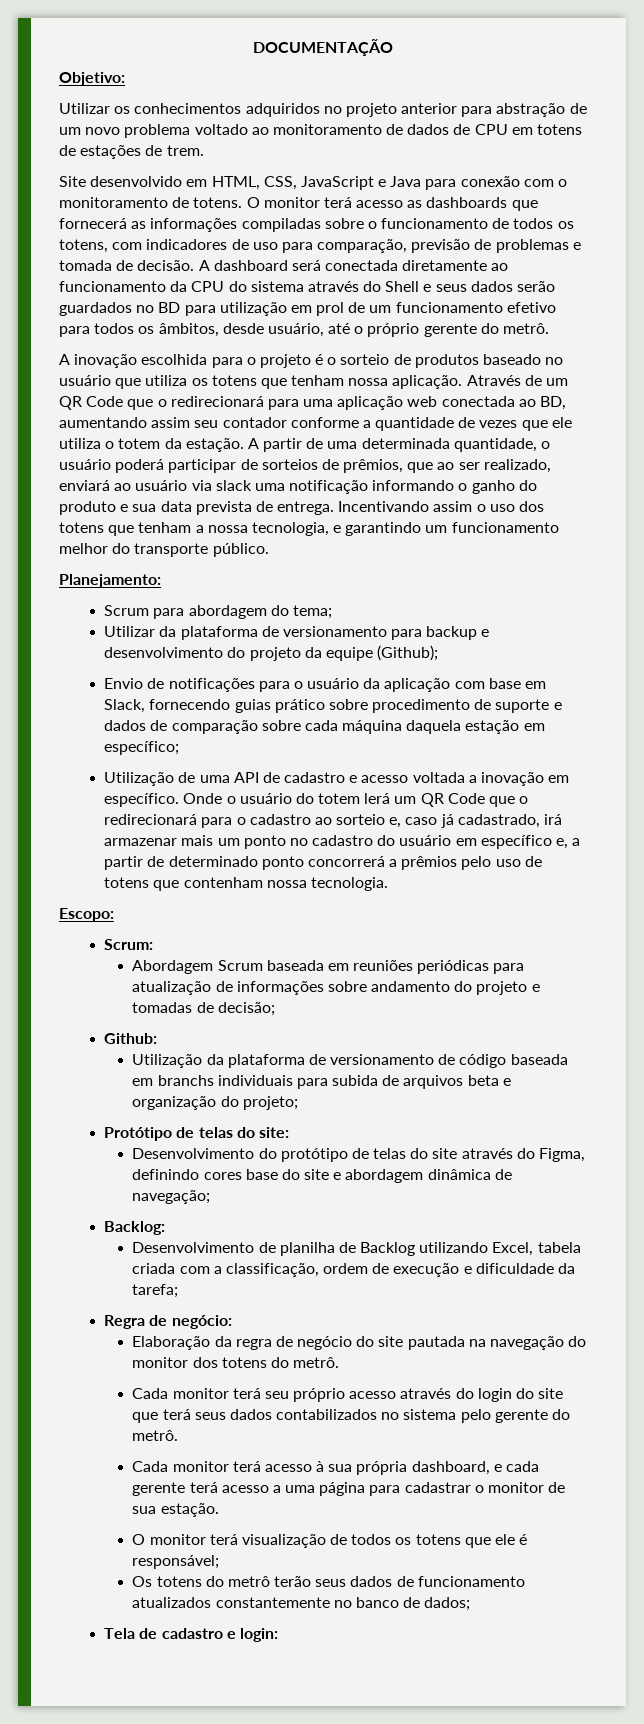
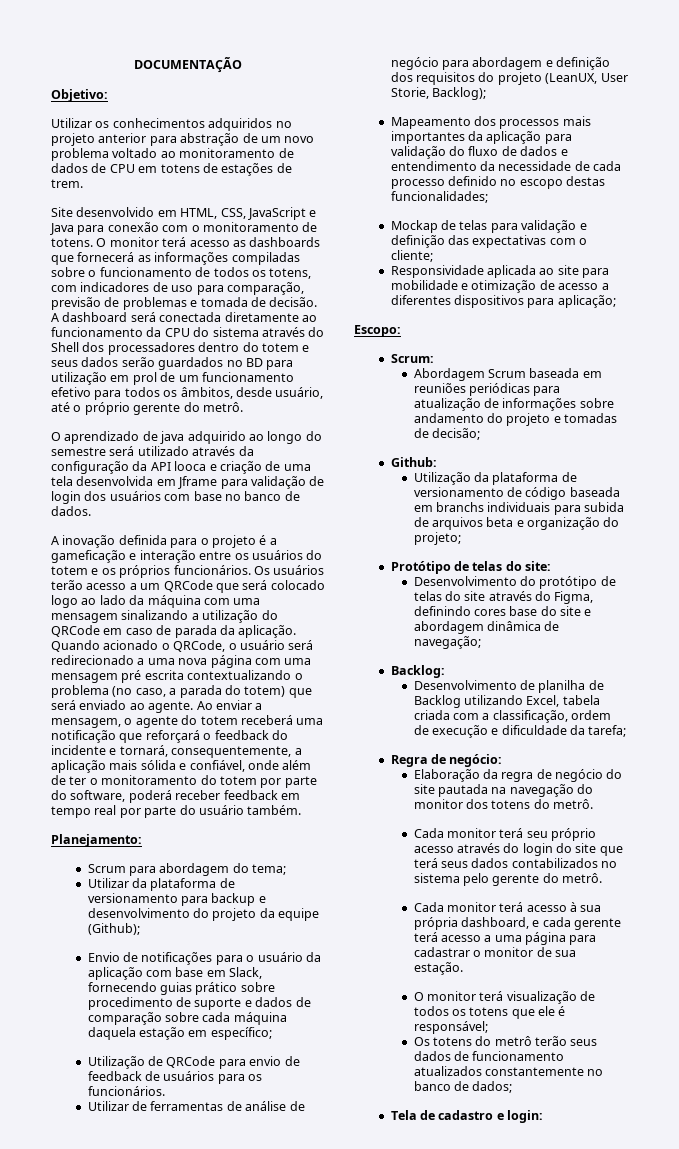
(420, 286) none -> [82,342,299,355] dos processadores dentro do totem
(550, 328) none -> [51,431,322,444] [51,446,254,456] [51,461,311,474] [51,476,325,489] [51,491,300,504] [51,506,91,516] // O aprendizado de java adquirido ao longo do semestre será utilizado através da configuração da API looca e criação de uma tela desenvolvida em Jframe para validação de login dos usuários com base no banco de dados.
[141,354,208,365] escolhida -> [118,535,167,545] definida
[327,354,564,368] [59,375,569,389] [59,396,567,410] [59,417,572,431] [59,438,551,452] [59,459,551,473] [59,480,537,494] [59,501,545,515] [59,522,559,536] [59,543,269,557] o sorteio de produtos baseado no usuário que utiliza os totens que tenham nossa aplicação. Através de um QR Code que o redirecionará para uma aplicação web conectada ao BD, aumentando assim seu contador conforme a quantidade de vezes que ele utiliza o totem da estação. A partir de uma determinada quantidade, o usuário poderá participar de sorteios de prêmios, que ao ser realizado, enviará ao usuário via slack uma notificação informando o ganho do produto e sua data prevista de entrega. Incentivando assim o uso dos totens que tenham a nossa tecnologia, e garantindo um funcionamento melhor do transporte público. -> [269,538,277,545] [51,550,323,563] [51,565,325,578] [51,580,325,593] [51,595,261,608] [51,610,278,623] [51,625,297,638] [51,640,314,652] [51,655,312,668] [51,670,303,683] [51,685,312,698] [51,700,263,713] [51,715,324,728] [51,730,288,743] [51,745,302,758] [51,760,312,773] [51,775,317,788] [51,790,300,803] [51,805,302,818] a gameficação e interação entre os usuários do totem e os próprios funcionários. Os usuários terão acesso a um QRCode que será colocado logo ao lado da máquina com uma mensagem sinalizando a utilização do QRCode em caso de parada da aplicação. Quando acionado o QRCode, o usuário será redirecionado a uma nova página com uma mensagem pré escrita contextualizando o problema (no caso, a parada do totem) que será enviado ao agente. Ao enviar a mensagem, o agente do totem receberá uma notificação que reforçará o feedback do incidente e tornará, consequentemente, a aplicação mais sólida e confiável, onde além de ter o monitoramento do totem por parte do software, poderá receber feedback em tempo real por parte do usuário também.
[199,772,570,786] [104,793,529,807] [104,814,563,828] [104,835,581,849] [104,856,542,870] [104,877,388,891] uma API de cadastro e acesso voltada a inovação em específico. Onde o usuário do totem lerá um QR Code que o redirecionará para o cadastro ao sorteio e, caso já cadastrado, irá armazenar mais um ponto no cadastro do usuário em específico e, a partir de determinado ponto concorrerá a prêmios pelo uso de totens que contenham nossa tecnologia. -> [166,1056,300,1069] [87,1071,263,1084] [87,1086,165,1096] [87,1101,305,1111] [390,57,611,70] [390,72,628,85] [390,87,487,100] [390,116,591,129] [390,131,572,144] [390,146,568,159] [390,161,622,171] [390,176,606,189] [390,191,488,203] [390,220,587,233] [390,235,588,248] [390,250,433,262] [390,265,610,278] [390,280,609,293] [390,295,616,308] QRCode para envio de feedback de usuários para os funcionários. // Utilizar de ferramentas de análise de negócio para abordagem e definição dos requisitos do projeto (LeanUX, User Storie, Backlog); // Mapeamento dos processos mais importantes da aplicação para validação do fluxo de dados e entendimento da necessidade de cada processo definido no escopo destas funcionalidades; // Mockap de telas para validação e definição das expectativas com o cliente; // Responsividade aplicada ao site para mobilidade e otimização de acesso a diferentes dispositivos para aplicação;

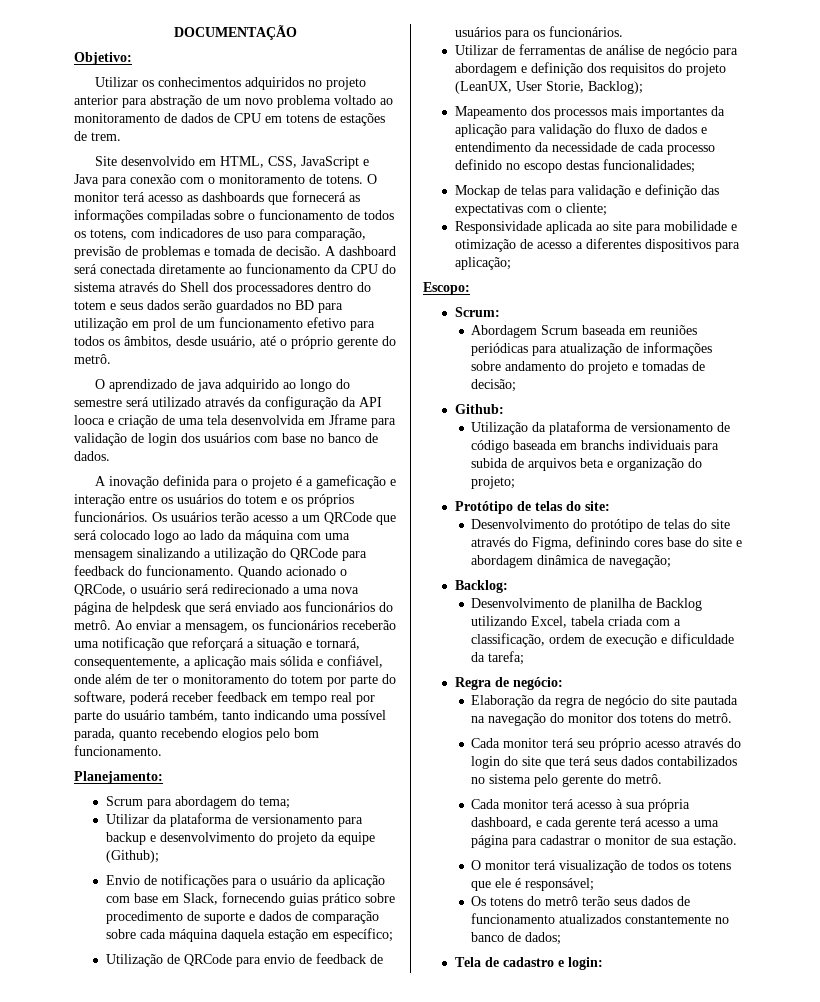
[103,625,297,638] em caso de parada da aplicação. -> [342,551,367,561] [74,565,234,576] para feedback do funcionamento.
[254,658,312,665] [51,670,303,683] [51,685,312,698] [51,700,263,713] [51,715,324,728] [51,730,288,743] [51,745,106,755] com uma mensagem pré escrita contextualizando o problema (no caso, a parada do totem) que será enviado ao agente. Ao enviar a mensagem, o agente do totem receberá uma notificação que reforçará o feedback do incidente -> [115,601,393,615] [74,619,396,633] [74,637,302,651] de helpdesk que será enviado aos funcionários do metrô. Ao enviar a mensagem, os funcionários receberão uma notificação que reforçará a situação
[247,805,302,815] também. -> [169,710,386,723] [74,728,319,741] [74,745,162,756] também, tanto indicando uma possível parada, quanto recebendo elogios pelo bom funcionamento.

